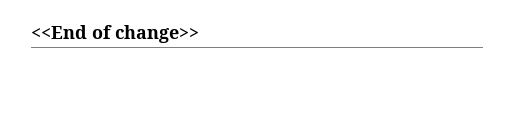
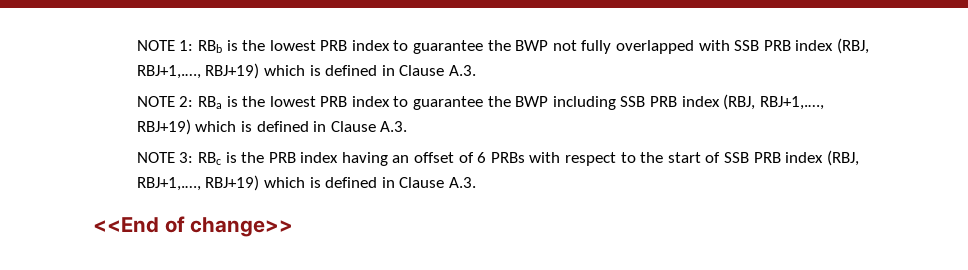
(31, 32) none -> [136,38,869,54] [136,63,476,79] [136,94,824,110] [136,119,408,135] [136,150,859,166] [136,175,476,191] NOTE 1: RBb is the lowest PRB index to guarantee the BWP not fully overlapped with SSB PRB index (RBJ, RBJ+1,.…, RBJ+19) which is defined in Clause A.3. // NOTE 2: RBa is the lowest PRB index to guarantee the BWP including SSB PRB index (RBJ, RBJ+1,.…, RBJ+19) which is defined in Clause A.3. // NOTE 3: RBc is the PRB index having an offset of 6 PRBs with respect to the start of SSB PRB index (RBJ, RBJ+1,.…, RBJ+19) which is defined in Clause A.3. //

